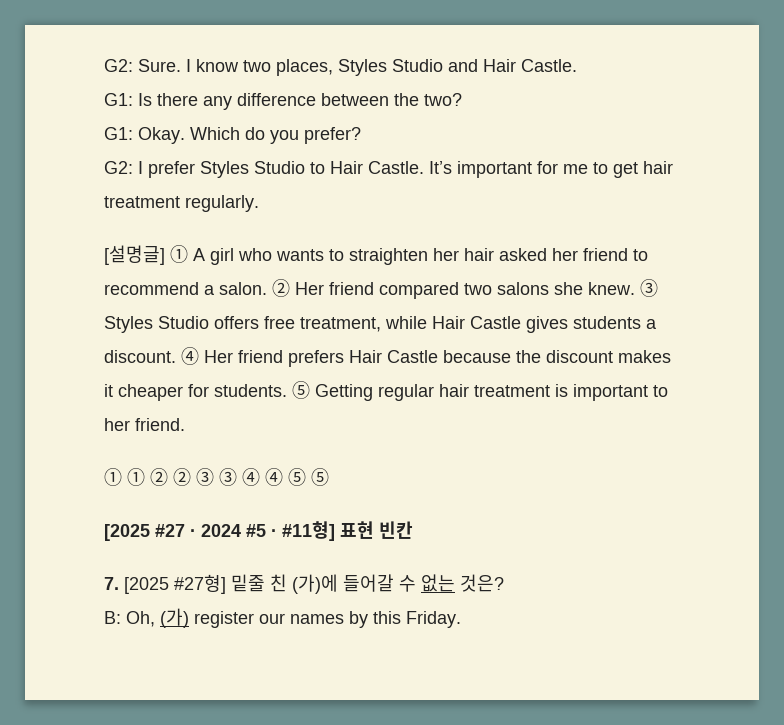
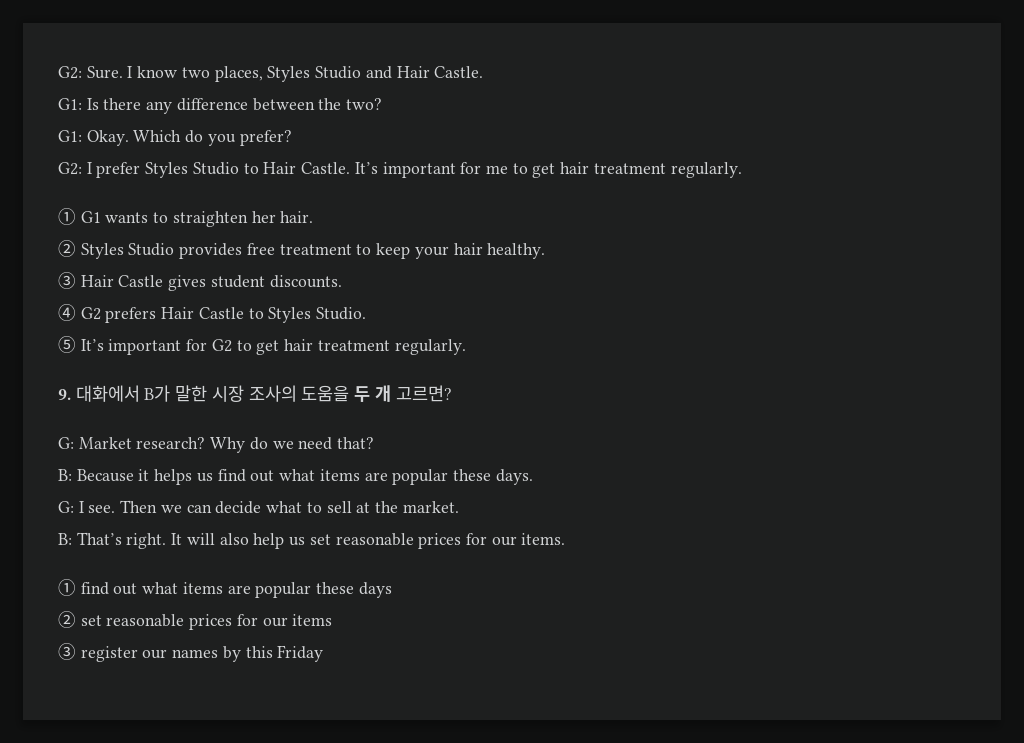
[104,245,648,265] [104,279,658,299] [104,316,657,333] [104,347,671,367] [104,381,668,401] [104,418,185,431] [104,468,329,486] [104,521,413,541] [104,574,504,594] [104,608,189,628] [설명글] ① A girl who wants to straighten her hair asked her friend to recommend a salon. ② Her friend compared two salons she knew. ③ Styles Studio offers free treatment, while Hair Castle gives students a discount. ④ Her friend prefers Hair Castle because the discount makes it cheaper for students. ⑤ Getting regular hair treatment is important to her friend. // ① ① ② ② ③ ③ ④ ④ ⑤ ⑤ // [2025 #27 · 2024 #5 · #11형] 표현 빈칸 // 7. [2025 #27형] 밑줄 친 (가)에 들어갈 수 없는 것은? // B: Oh, (가) -> [58,208,314,227] [58,240,546,259] [58,272,342,291] [58,304,367,323] [58,336,466,355] [58,385,452,402] [58,437,375,453] [58,469,533,485] [58,500,459,514] [58,532,566,549] [58,579,392,598] [58,611,333,630] [58,643,76,660] ① G1 wants to straighten her hair. // ② Styles Studio provides free treatment to keep your hair healthy. // ③ Hair Castle gives student discounts. // ④ G2 prefers Hair Castle to Styles Studio. // ⑤ It’s important for G2 to get hair treatment regularly. // 9. 대화에서 B가 말한 시장 조사의 도움을 두 개 고르면? // G: Market research? Why do we need that? // B: Because it helps us find out what items are popular these days. // G: I see. Then we can decide what to sell at the market. // B: That’s right. It will also help us set reasonable prices for our items. // ① find out what items are popular these days // ② set reasonable prices for our items // ③
[406,611,461,628] Friday. -> [277,645,324,662] Friday

